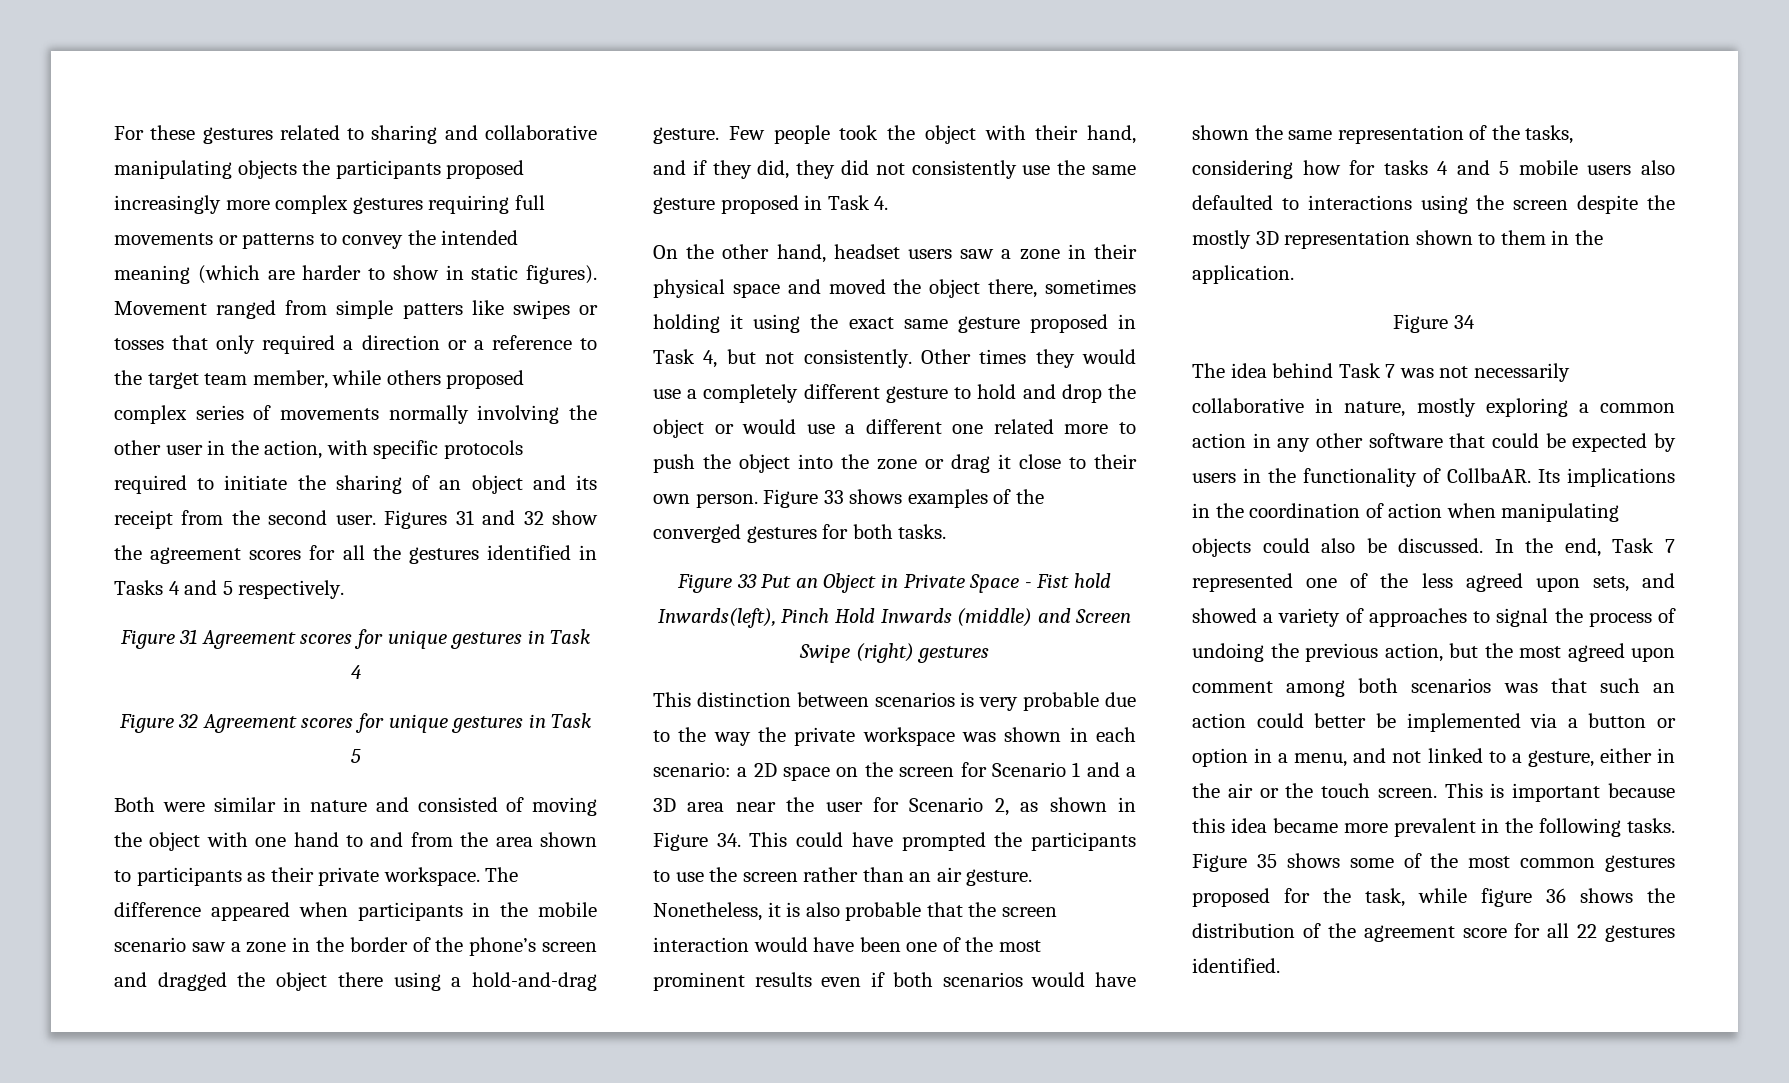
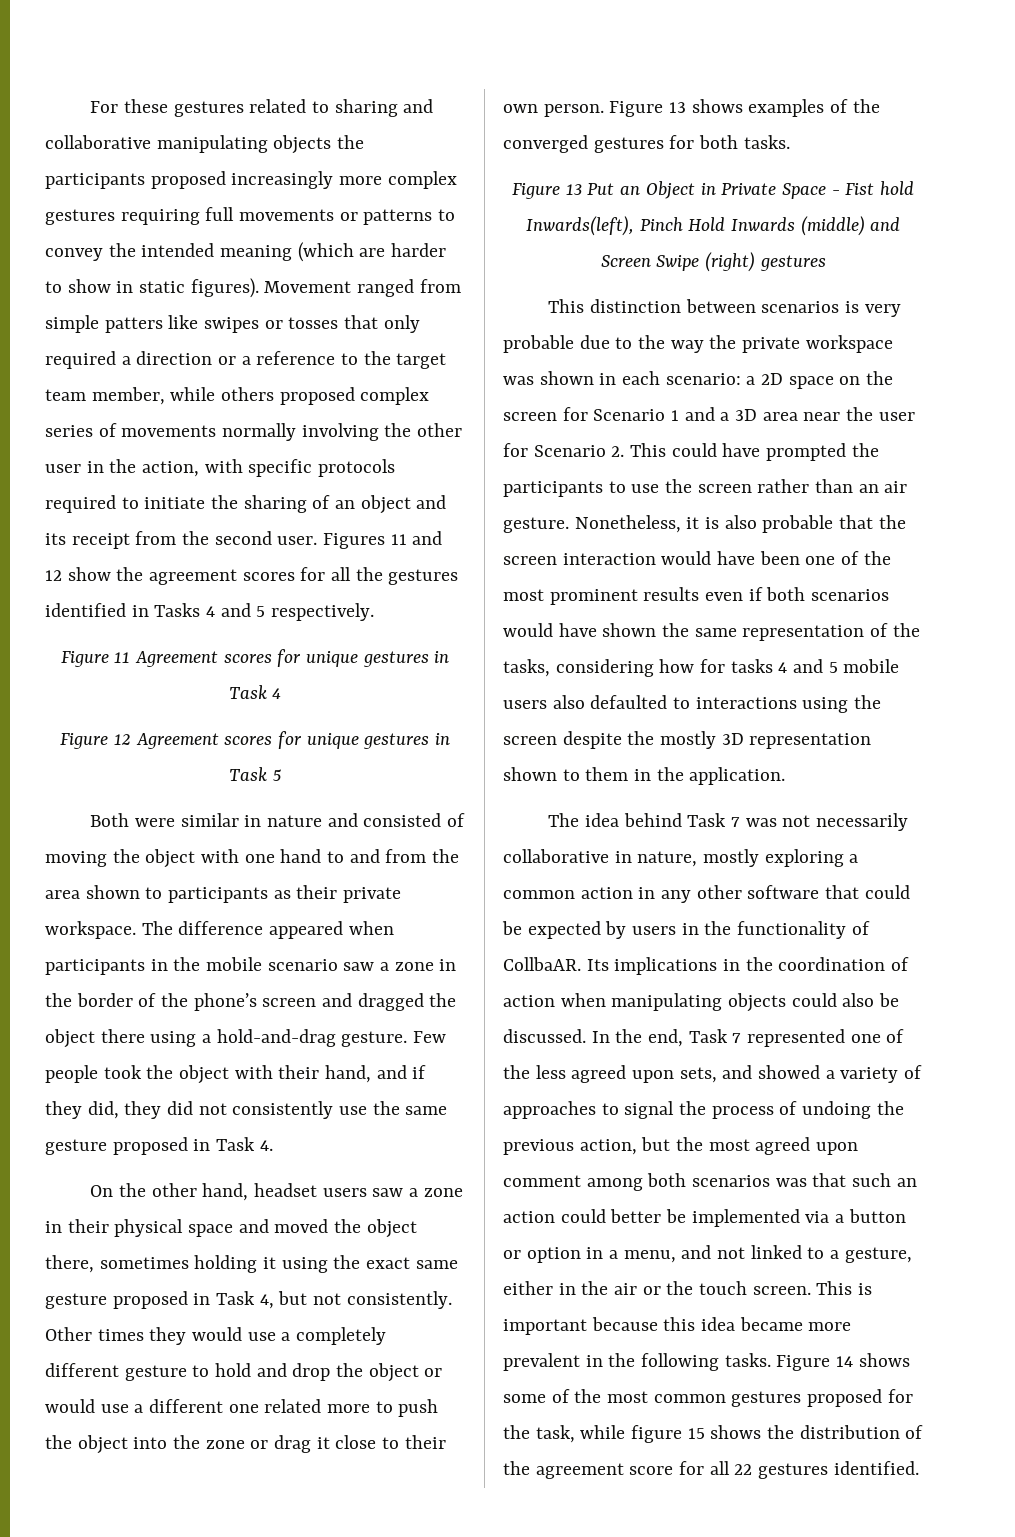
[455,510,544,525] 31 and 32 -> [390,531,443,545] [45,570,62,581] 11 and 12
[179,629,198,644] 31 -> [114,652,131,663] 11
[178,714,199,728] 32 -> [113,734,131,745] 12
[823,490,844,504] 33 -> [669,102,687,113] 13
[736,574,757,588] 33 -> [565,184,582,195] 13
[994,797,1136,816] [653,832,741,851] 2, as shown in Figure 34. -> [611,446,625,457] 2.
[1393,314,1475,333] // Figure 34 -> (786, 776) none
[1256,854,1277,868] 35 -> [836,1356,854,1367] 14
[1546,888,1566,903] 36 -> [687,1428,705,1439] 15

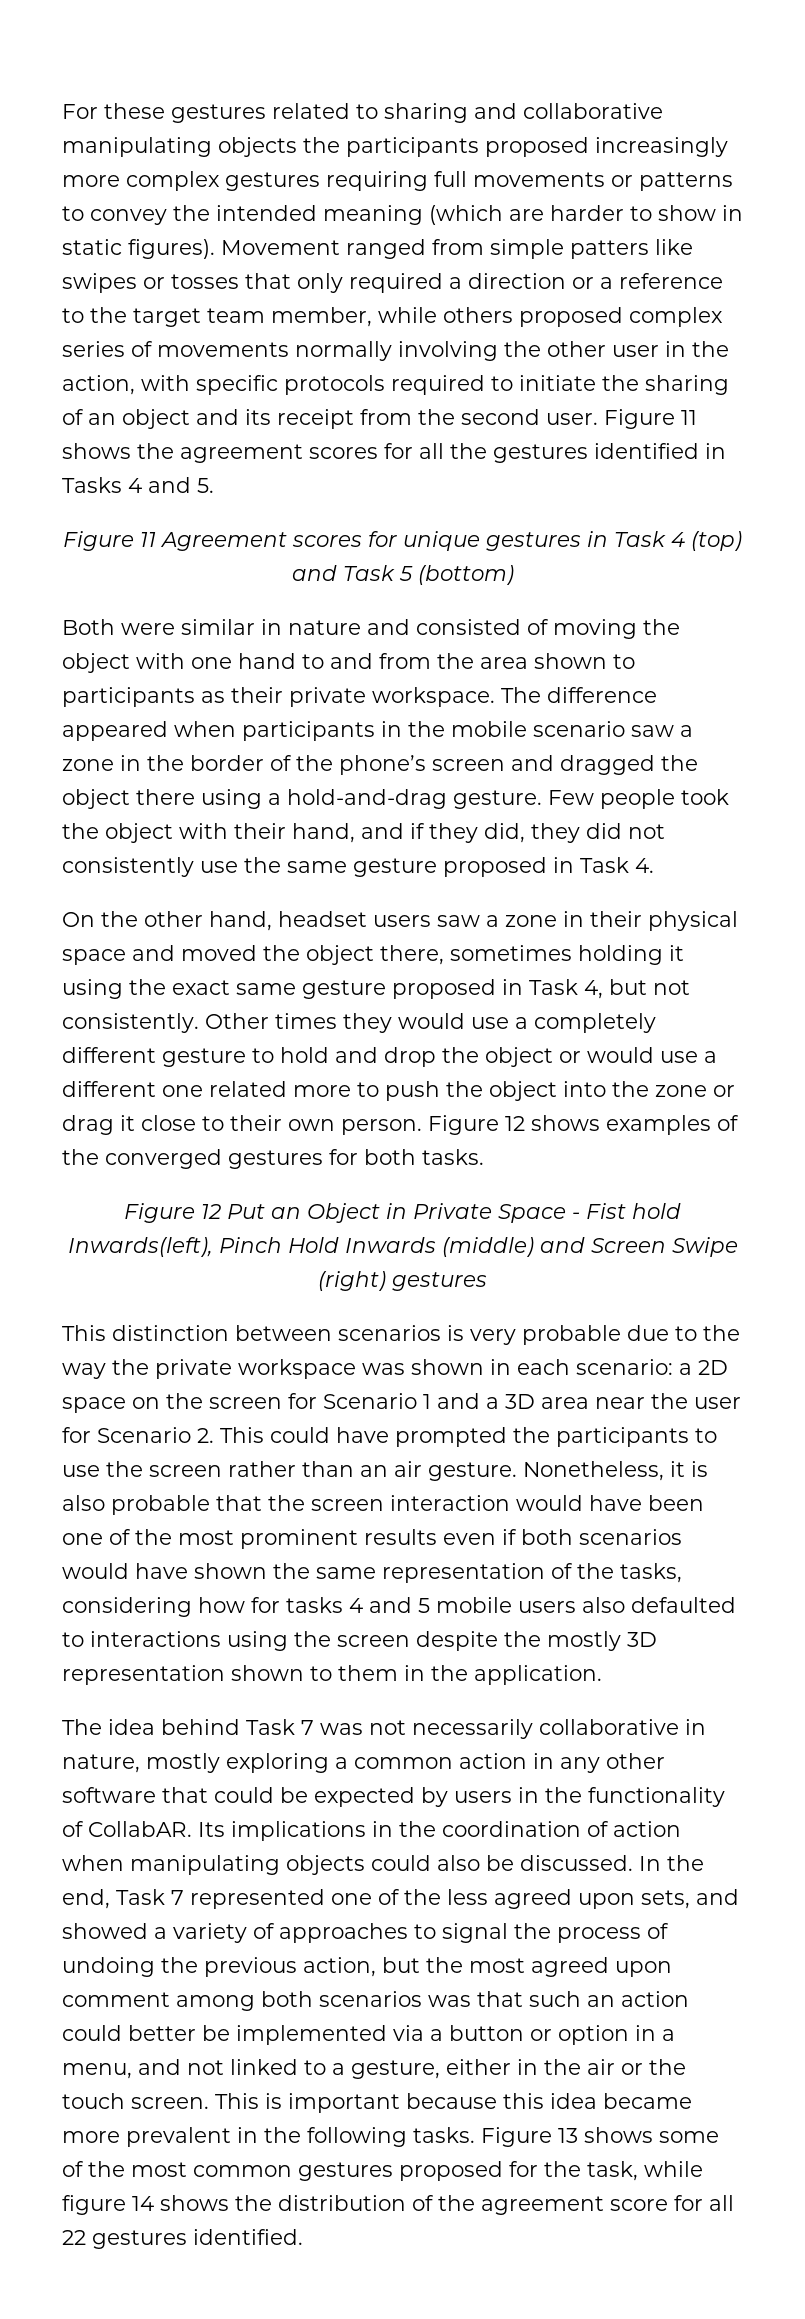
[323,531,443,549] [45,567,111,581] Figures 11 and 12 show -> [604,409,697,429] [62,443,131,459] Figure 11 shows
[256,603,375,621] 5 respectively. -> [197,478,214,493] 5.
[60,731,450,749] // Figure 12 Agreement scores for unique gestures in -> [691,531,742,551] [291,565,337,581] (top) and
(281, 775) none -> [417,565,514,585] (bottom)
[669,102,687,113] 13 -> [505,1116,525,1131] 12
[565,184,582,195] 13 -> [201,1204,221,1219] 12
[503,957,581,971] CollbaAR. -> [88,1821,192,1837] CollabAR.
[836,1356,854,1367] 14 -> [558,2128,578,2143] 13
[687,1428,705,1439] 15 -> [132,2196,154,2211] 14

